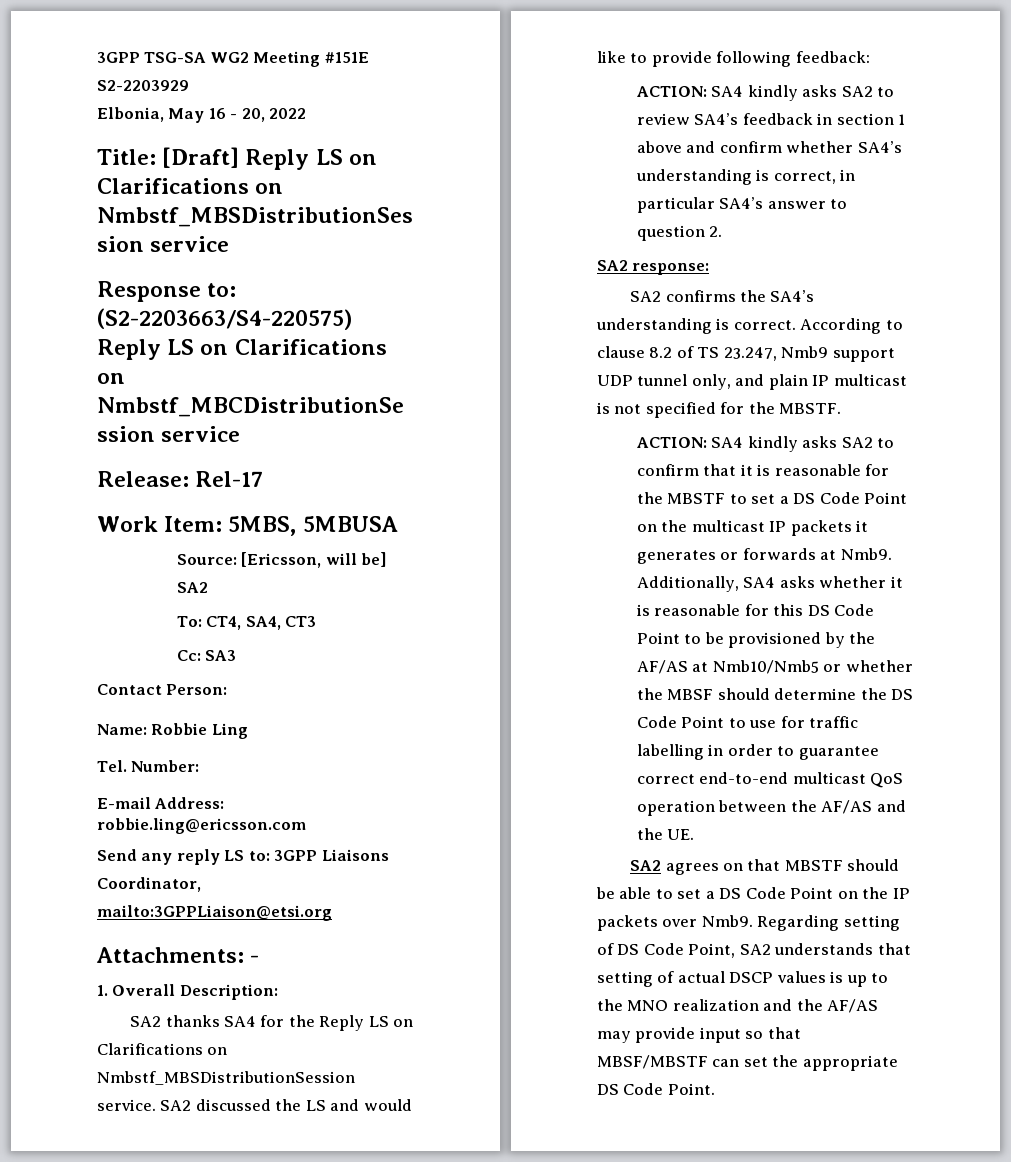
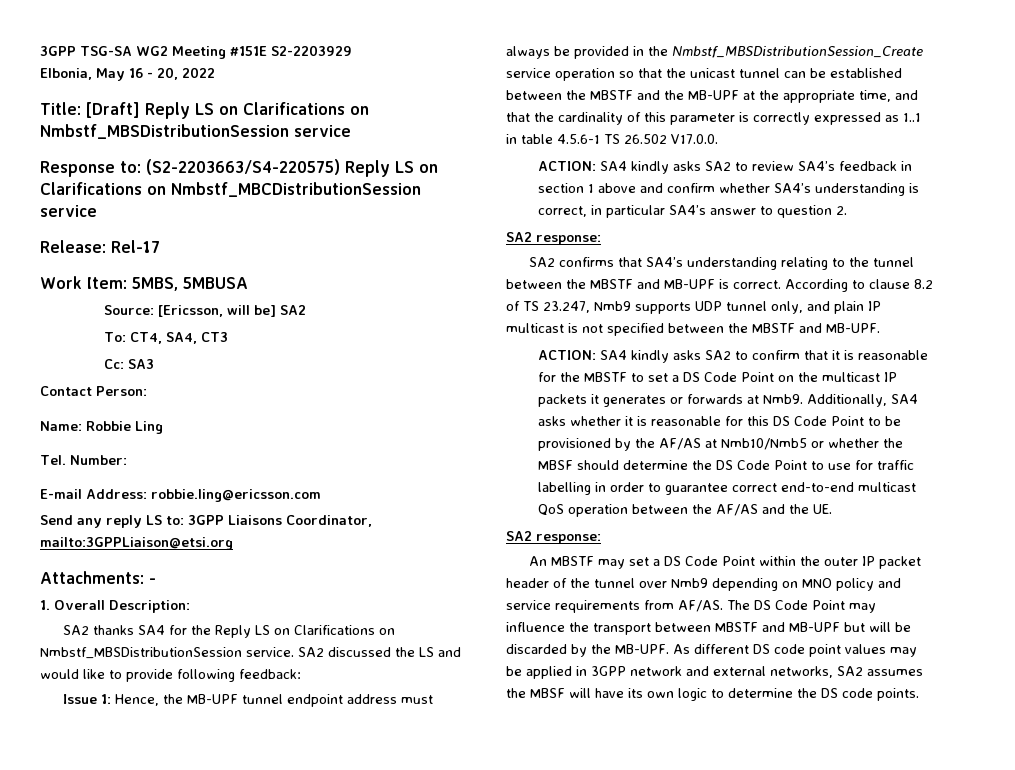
(870, 57) none -> [62,694,433,707] [506,46,923,59] [506,68,902,81] [506,90,918,103] [506,112,921,125] [506,134,718,144] // Issue 1: Hence, the MB-UPF tunnel endpoint address must always be provided in the Nmbstf_MBSDistributionSession_Create service operation so that the unicast tunnel can be established between the MBSTF and the MB-UPF at the appropriate time, and that the cardinality of this parameter is correctly expressed as 1..1 in table 4.5.6-1 TS 26.502 V17.0.0.
[740,290,815,302] [596,318,712,334] the SA4’s understanding -> [617,257,914,270] [506,279,715,289] that SA4’s understanding relating to the tunnel between the MBSTF and MB-UPF
[832,348,895,362] support -> [635,302,691,314] supports
[720,402,842,414] for the MBSTF. -> [668,323,880,333] between the MBSTF and MB-UPF.
[665,859,900,875] [596,887,910,899] [597,915,900,931] [597,943,911,958] [597,971,889,987] [597,999,879,1013] [597,1027,801,1043] [597,1055,898,1071] [597,1083,715,1095] agrees on that MBSTF should be able to set a DS Code Point on the IP packets over Nmb9. Regarding setting of DS Code Point, SA2 understands that setting of actual DSCP values is up to the MNO realization and the AF/AS may provide input so that MBSF/MBSTF can set the appropriate DS Code Point. -> [536,534,601,544] [528,556,921,569] [506,578,901,591] [506,600,876,613] [506,622,911,635] [506,644,917,657] [506,666,923,679] [506,688,919,701] response: // An MBSTF may set a DS Code Point within the outer IP packet header of the tunnel over Nmb9 depending on MNO policy and service requirements from AF/AS. The DS Code Point may influence the transport between MBSTF and MB-UPF but will be discarded by the MB-UPF. As different DS code point values may be applied in 3GPP network and external networks, SA2 assumes the MBSF will have its own logic to determine the DS code points.

